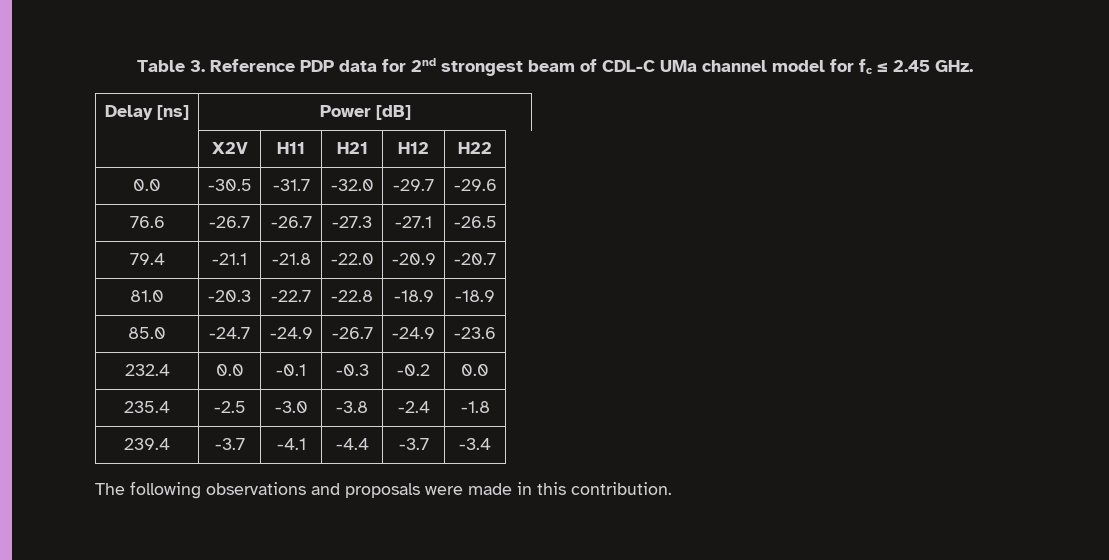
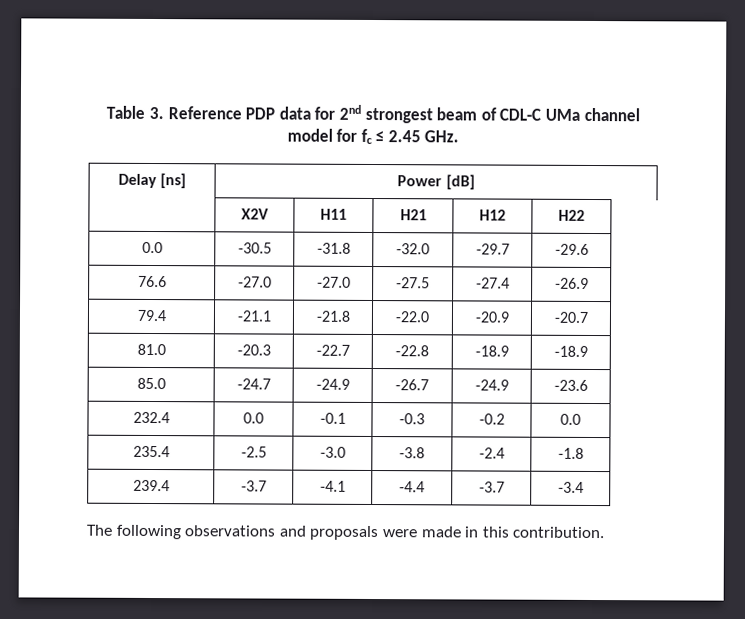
[272,179,310,191] -31.7 -> [316,242,351,254] -31.8
[209,216,250,228] [270,216,312,228] [332,216,372,228] [395,216,432,228] [453,216,497,228] -26.7 | -26.7 | -27.3 | -27.1 | -26.5 -> [237,276,272,288] [316,276,351,288] [396,277,430,289] [475,277,510,289] [554,277,589,289] -27.0 | -27.0 | -27.5 | -27.4 | -26.9

